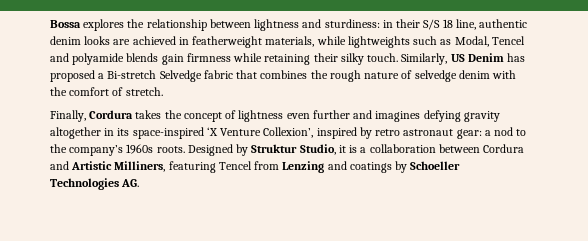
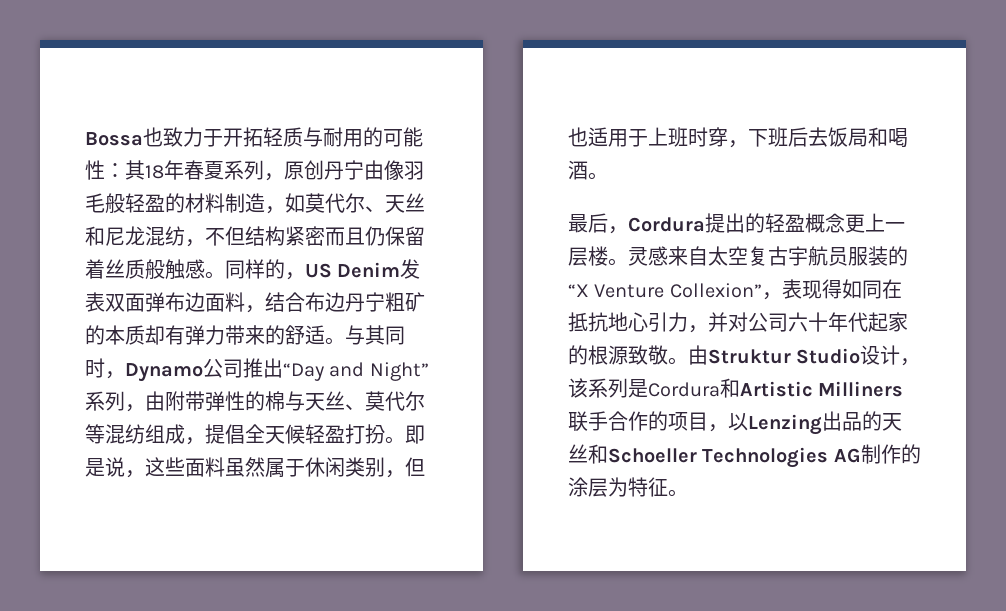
[83,19,528,31] [50,36,525,48] [50,53,526,65] [50,70,517,82] [50,87,163,96] [50,110,500,122] [50,127,527,139] [50,144,525,156] [50,161,461,173] [50,178,140,190] explores the relationship between lightness and sturdiness: in their S/S 18 line, authentic denim looks are achieved in featherweight materials, while lightweights such as Modal, Tencel and polyamide blends gain firmness while retaining their silky touch. Similarly, US Denim has proposed a Bi-stretch Selvedge fabric that combines the rough nature of selvedge denim with the comfort of stretch. // Finally, Cordura takes the concept of lightness even further and imagines defying gravity altogether in its space-inspired ‘X Venture Collexion’, inspired by retro astronaut gear: a nod to the company’s 1960s roots. Designed by Struktur Studio, it is a collaboration between Cordura and Artistic Milliners, featuring Tencel from Lenzing and coatings by Schoeller Technologies AG. -> [143,127,423,147] [85,160,424,181] [85,193,425,214] [85,226,425,247] [85,259,421,280] [85,292,425,313] [85,325,405,345] [85,358,429,382] [85,391,425,412] [85,424,425,445] [85,457,425,478] [568,127,908,148] [568,160,608,180] [568,213,905,234] [568,246,908,266] [568,279,902,300] [568,312,908,333] [568,345,921,366] [568,378,904,398] [568,411,902,435] [568,444,921,468] [568,477,688,497] 也致力于开拓轻质与耐用的可能性：其18年春夏系列，原创丹宁由像羽毛般轻盈的材料制造，如莫代尔、天丝和尼龙混纺，不但结构紧密而且仍保留着丝质般触感。同样的，US Denim发表双面弹布边面料，结合布边丹宁粗矿的本质却有弹力带来的舒适。与其同时，Dynamo公司推出“Day and Night”系列，由附带弹性的棉与天丝、莫代尔等混纺组成，提倡全天候轻盈打扮。即是说，这些面料虽然属于休闲类别，但也适用于上班时穿，下班后去饭局和喝酒。 // 最后，Cordura提出的轻盈概念更上一层楼。灵感来自太空复古宇航员服装的“X Venture Collexion”，表现得如同在抵抗地心引力，并对公司六十年代起家的根源致敬。由Struktur Studio设计，该系列是Cordura和Artistic Milliners联手合作的项目，以Lenzing出品的天丝和Schoeller Technologies AG制作的涂层为特征。

